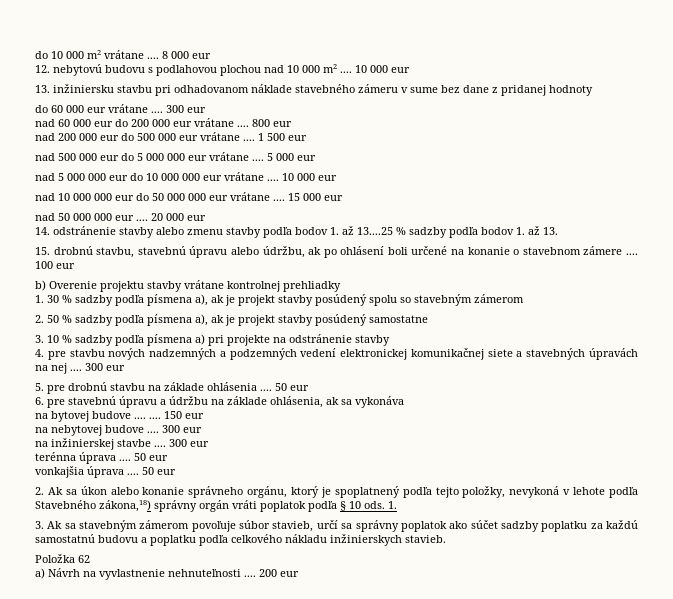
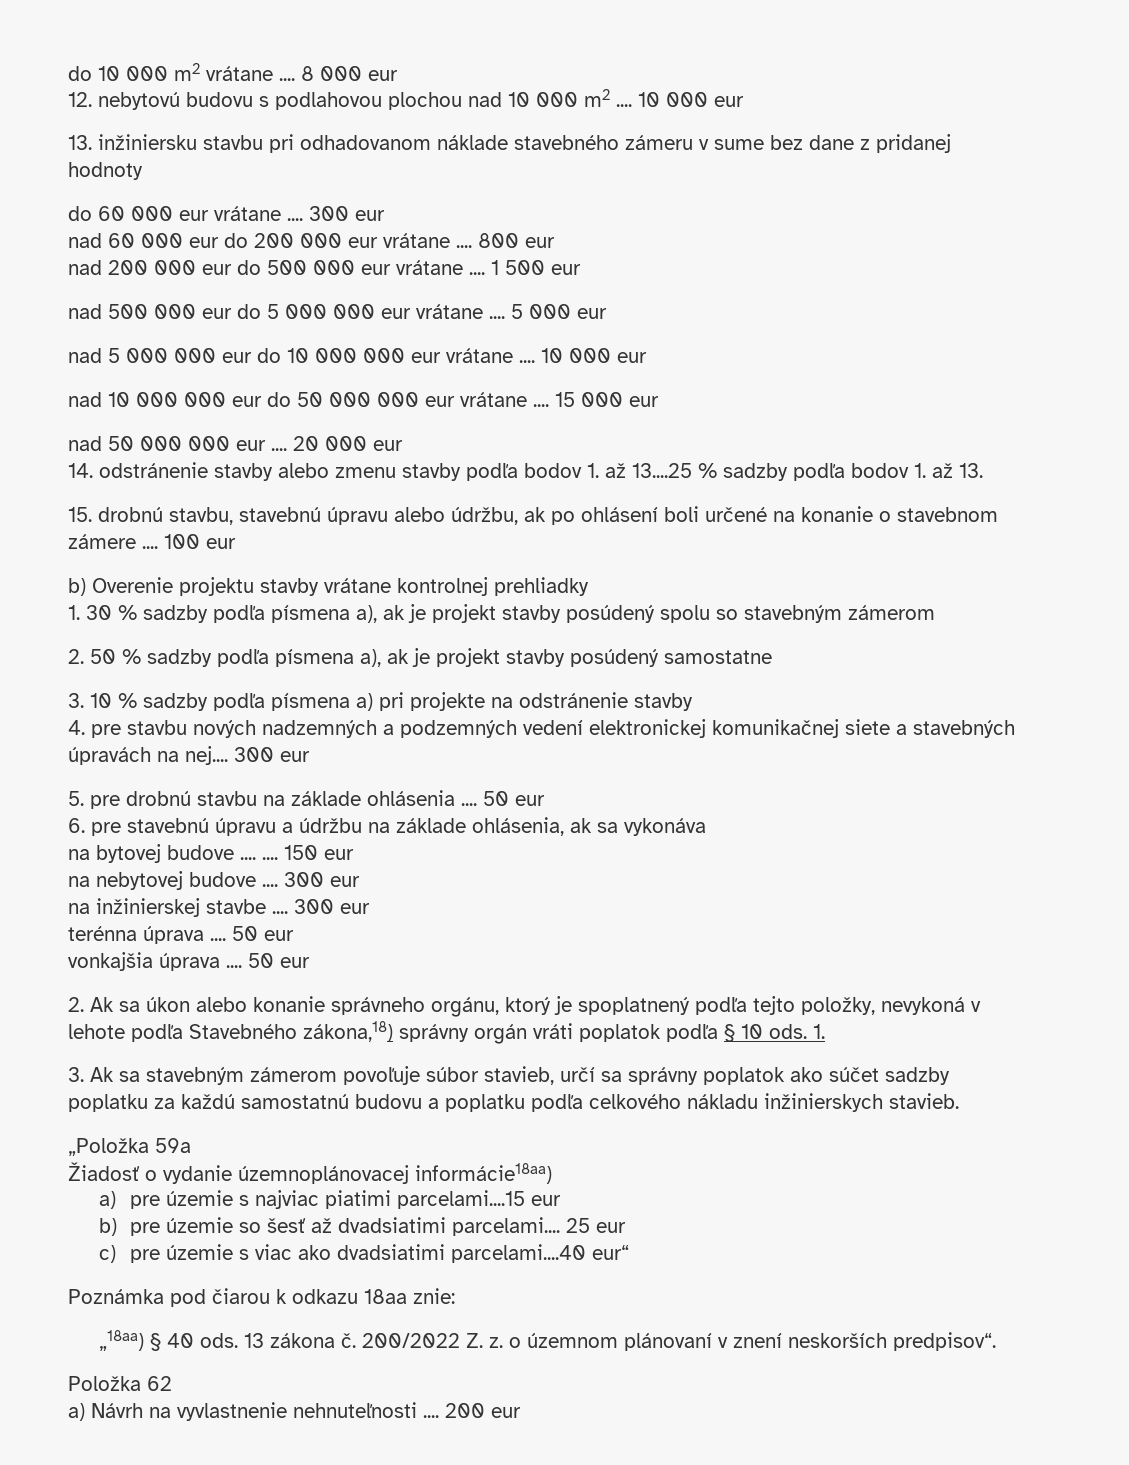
[51,363,82,374] nej .... -> [185,746,228,765] nej....
(446, 539) none -> [68,1138,191,1156] [68,1162,552,1184] [98,1190,561,1209] [98,1217,626,1236] [98,1244,629,1263] [68,1288,455,1307] [98,1330,996,1351] // „Položka 59a // Žiadosť o vydanie územnoplánovacej informácie18aa) // a) pre územie s najviac piatimi parcelami....15 eur // b) pre územie so šesť až dvadsiatimi parcelami.... 25 eur // c) pre územie s viac ako dvadsiatimi parcelami....40 eur“ // Poznámka pod čiarou k odkazu 18aa znie: // „18aa) § 40 ods. 13 zákona č. 200/2022 Z. z. o územnom plánovaní v znení neskorších predpisov“.

